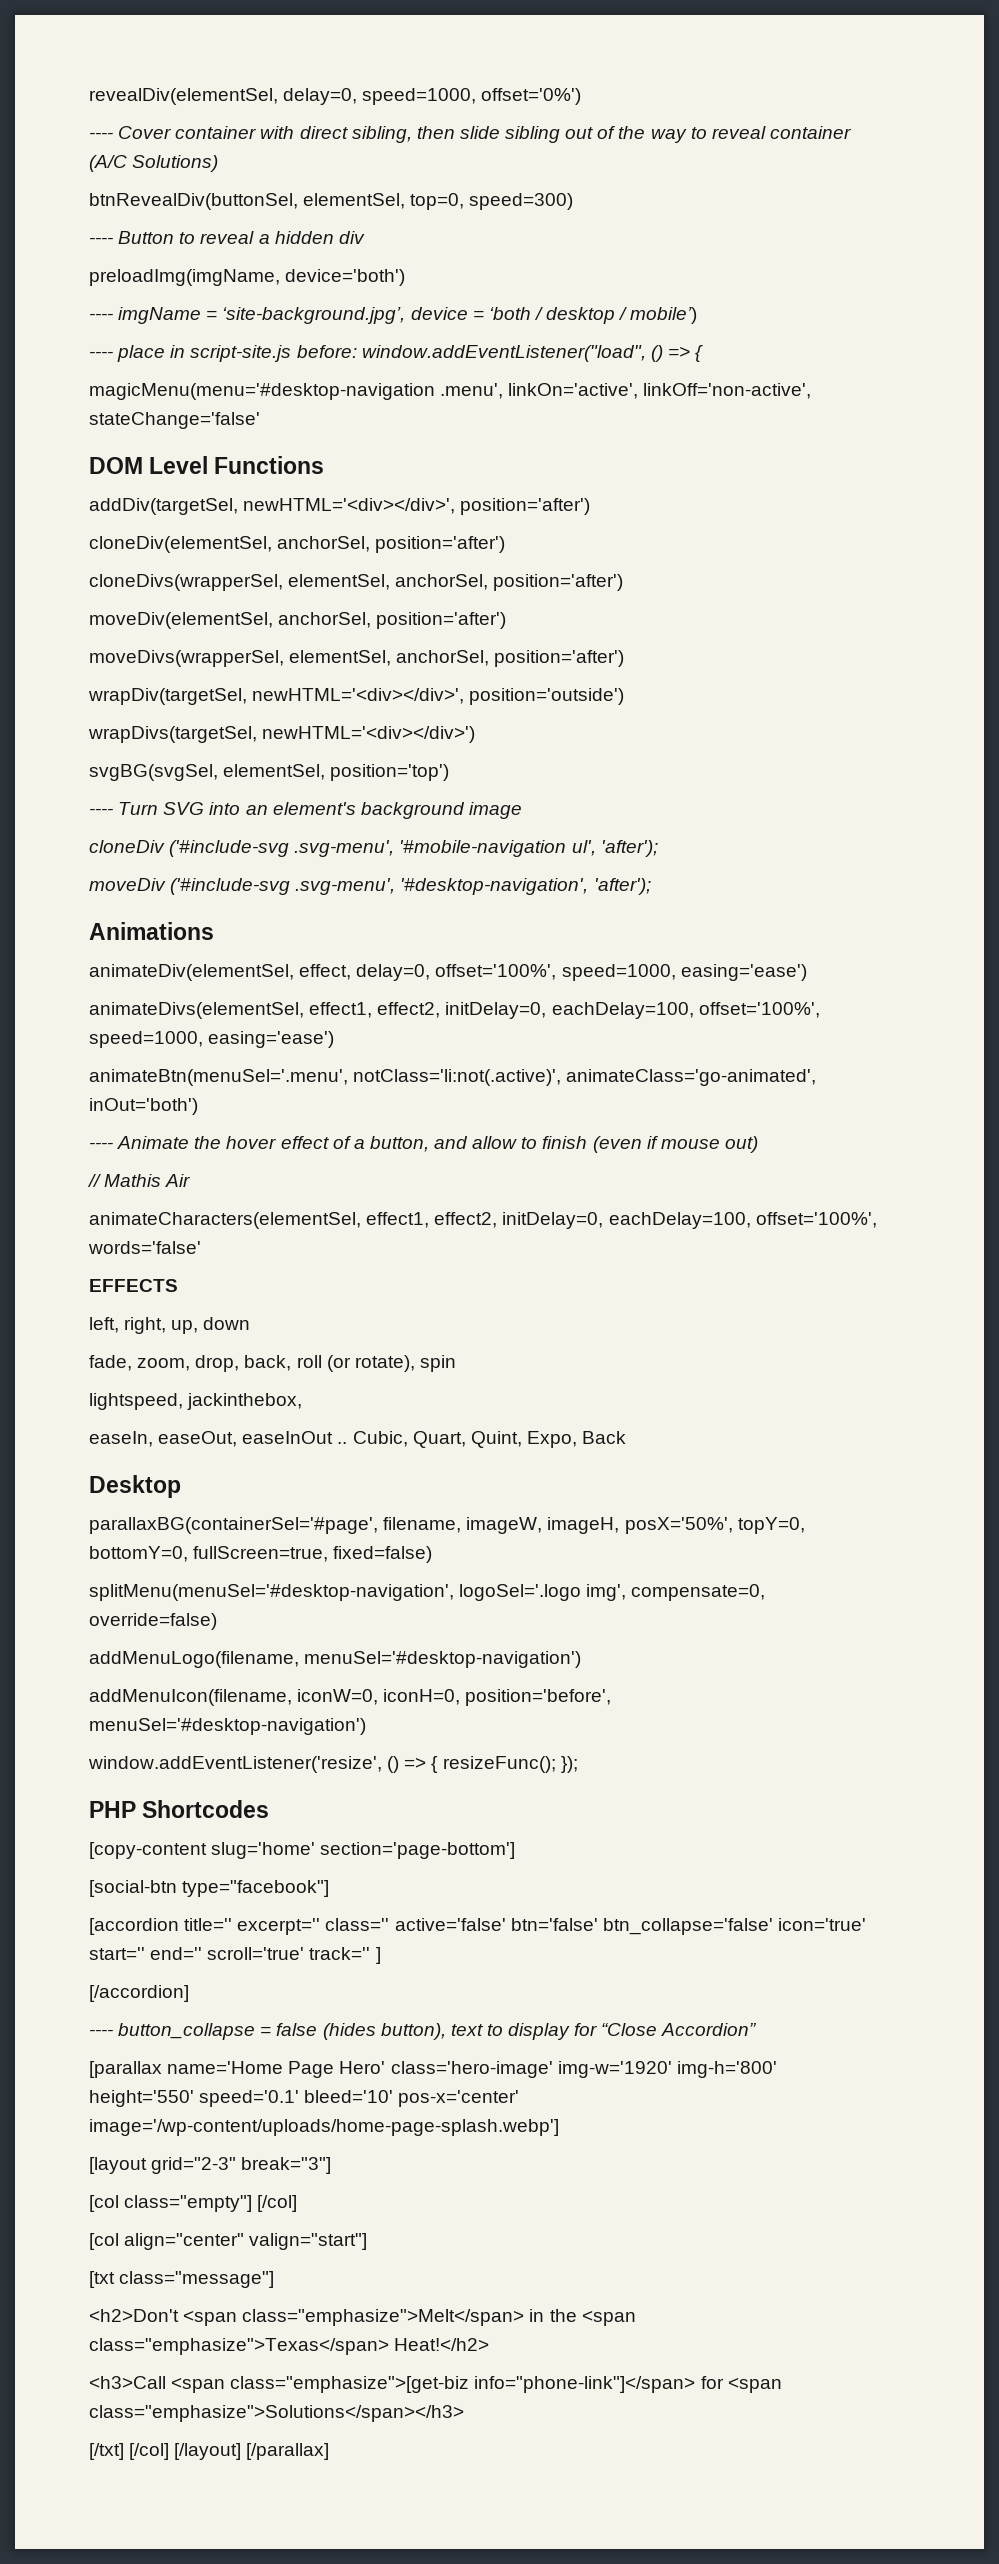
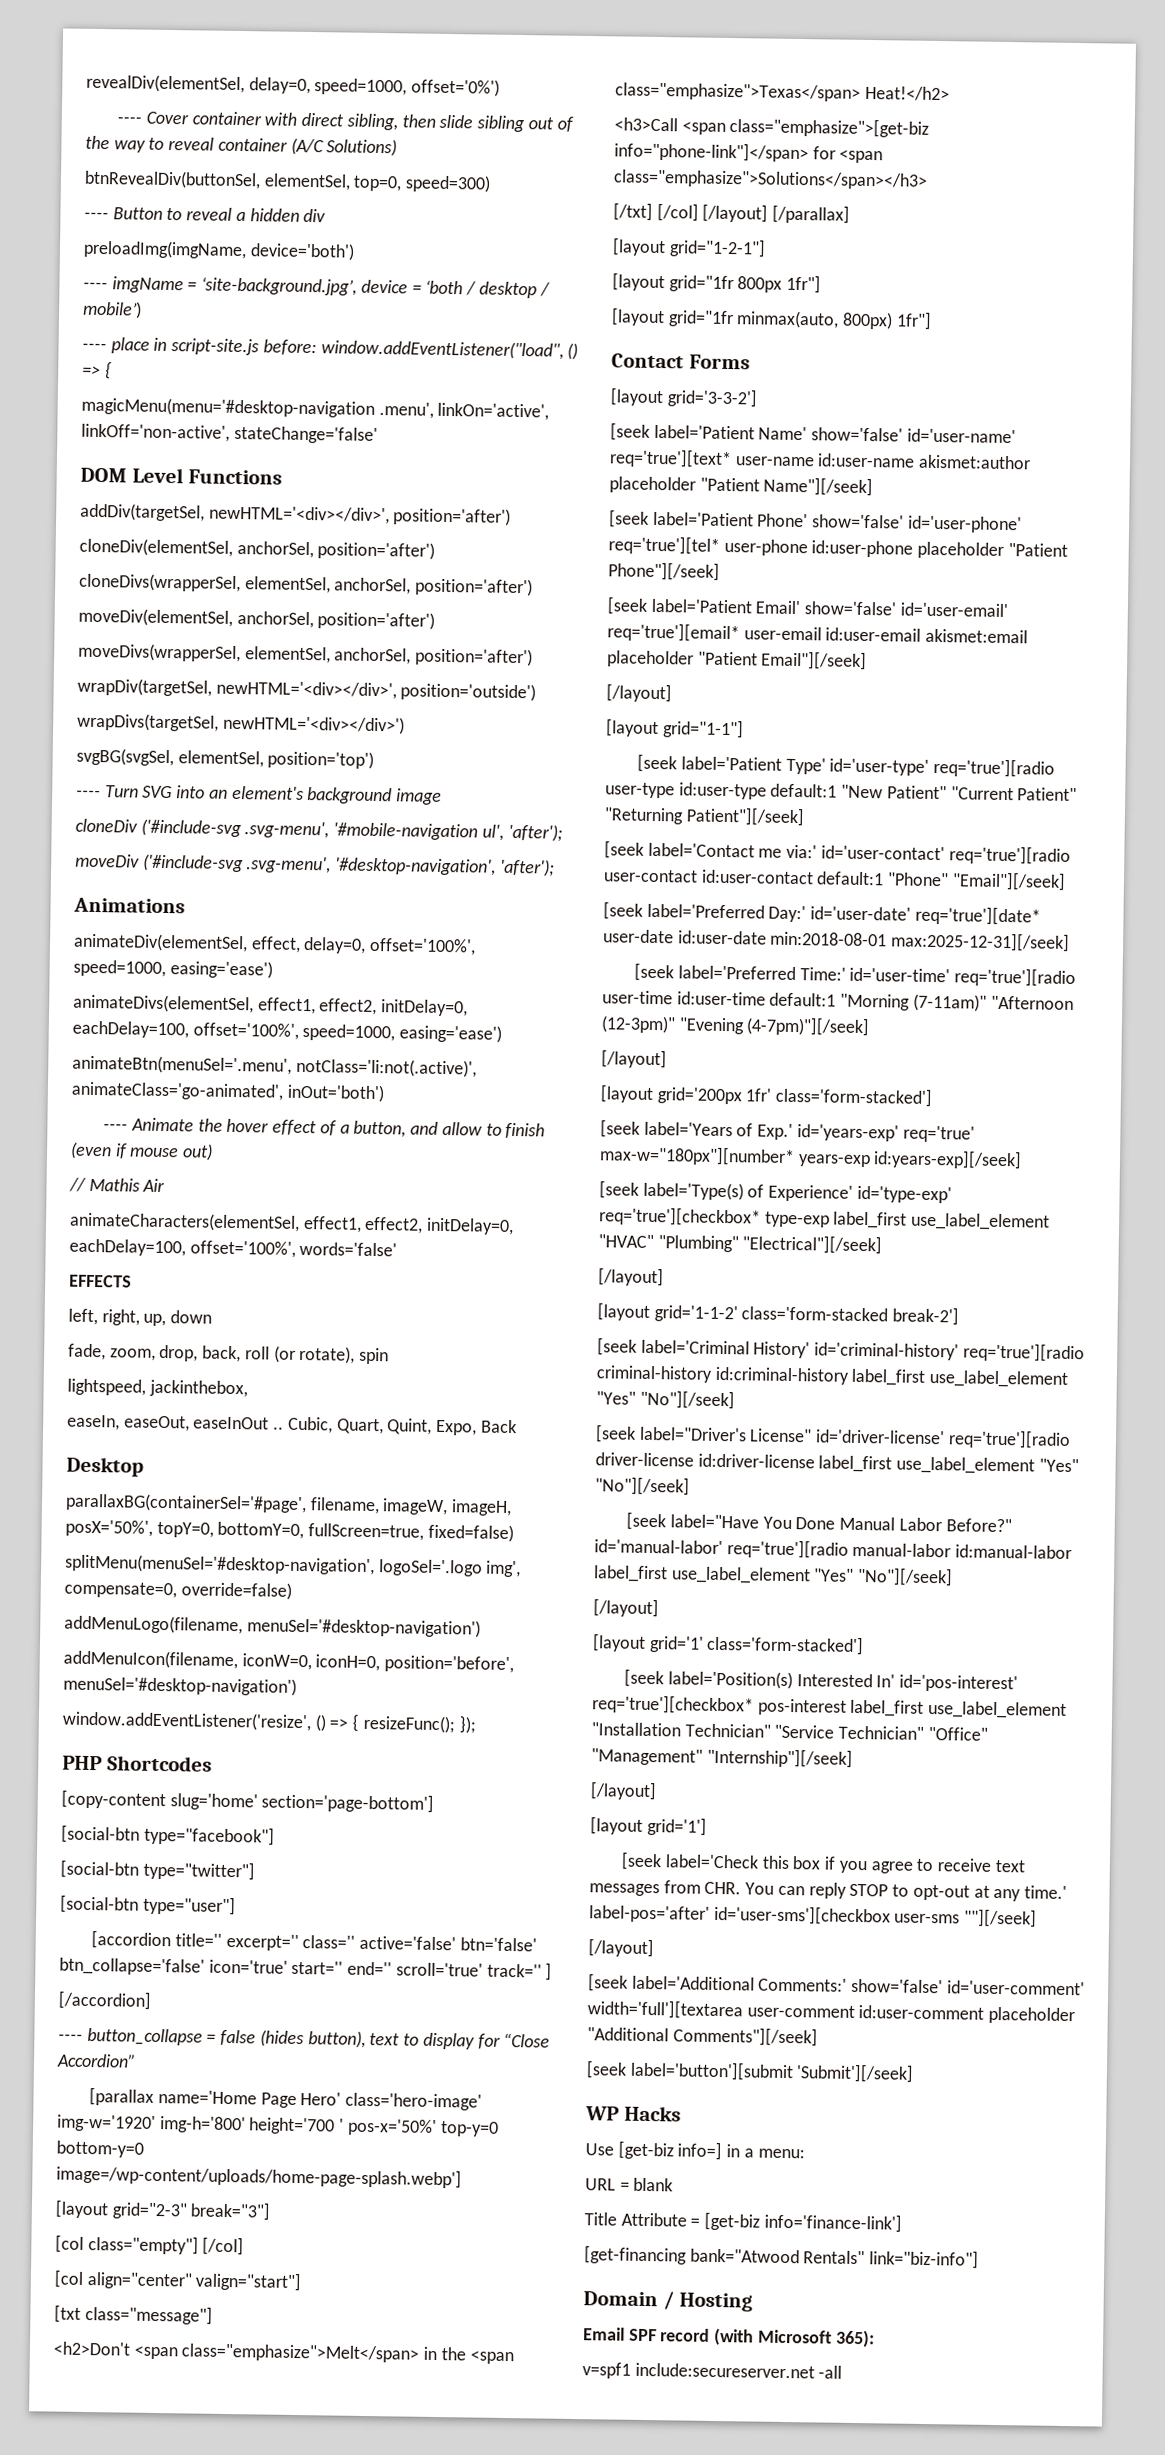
(330, 1888) none -> [60,1859,255,1881] [60,1894,236,1916] // [social-btn type="twitter"] // [social-btn type="user"]
[89,2090,520,2107] [89,2119,559,2136] height='550' speed='0.1' bleed='10' pos-x='center' image='/wp-content/uploads/home-page-splash.webp'] -> [249,2117,499,2137] [56,2140,144,2158] [56,2164,462,2189] height='700 ' pos-x='50%' top-y=0 bottom-y=0 image=/wp-content/uploads/home-page-splash.webp']
(330, 2451) none -> [612,237,766,258] [612,272,822,294] [611,307,932,330] [611,353,750,370] [610,387,758,408] [610,422,1016,444] [609,448,1032,470] [609,476,874,497] [609,509,1022,534] [608,535,1068,559] [608,561,720,581] [607,596,1008,618] [607,622,1029,644] [607,650,868,671] [606,683,672,703] [606,718,744,739] [637,753,1056,778] [605,782,1078,802] [604,806,805,827] [604,840,1071,865] [603,869,1066,891] [603,901,1041,926] [603,929,1071,952] [634,962,1077,988] [602,990,1074,1012] [601,1015,871,1037] [601,1049,667,1069] [600,1084,934,1108] [600,1119,975,1143] [599,1145,1023,1170] [599,1180,952,1204] [599,1206,1051,1231] [598,1234,883,1255] [598,1267,664,1287] [597,1302,960,1326] [597,1337,1085,1363] [596,1365,1069,1388] [596,1389,735,1410] [595,1424,1071,1449] [595,1452,1079,1475] [595,1476,690,1496] [626,1511,1012,1533] [594,1539,1073,1560] [593,1565,954,1587] [593,1598,659,1618] [592,1633,865,1656] [624,1668,1019,1693] [592,1694,1068,1719] [591,1722,988,1741] [591,1747,853,1768] [590,1781,657,1801] [590,1816,707,1836] [621,1851,1025,1874] [589,1880,1067,1902] [589,1904,1038,1928] [588,1938,654,1958] [588,1973,1085,1996] [587,1999,1076,2025] [587,2026,818,2047] [586,2060,915,2083] [585,2105,681,2122] [585,2140,805,2161] [585,2177,674,2192] [584,2211,902,2233] [584,2245,980,2269] [583,2291,754,2312] [583,2327,875,2348] [582,2362,843,2379] // [layout grid="1-2-1"] // [layout grid="1fr 800px 1fr"] // [layout grid="1fr minmax(auto, 800px) 1fr"] // Contact Forms // [layout grid='3-3-2'] // [seek label='Patient Name' show='false' id='user-name' req='true'][text* user-name id:user-name akismet:author placeholder "Patient Name"][/seek] // [seek label='Patient Phone' show='false' id='user-phone' req='true'][tel* user-phone id:user-phone placeholder "Patient Phone"][/seek] // [seek label='Patient Email' show='false' id='user-email' req='true'][email* user-email id:user-email akismet:email placeholder "Patient Email"][/seek] // [/layout] // [layout grid="1-1"] // [seek label='Patient Type' id='user-type' req='true'][radio user-type id:user-type default:1 "New Patient" "Current Patient" "Returning Patient"][/seek] // [seek label='Contact me via:' id='user-contact' req='true'][radio user-contact id:user-contact default:1 "Phone" "Email"][/seek] // [seek label='Preferred Day:' id='user-date' req='true'][date* user-date id:user-date min:2018-08-01 max:2025-12-31][/seek] // [seek label='Preferred Time:' id='user-time' req='true'][radio user-time id:user-time default:1 "Morning (7-11am)" "Afternoon (12-3pm)" "Evening (4-7pm)"][/seek] // [/layout] // [layout grid='200px 1fr' class='form-stacked'] // [seek label='Years of Exp.' id='years-exp' req='true' max-w="180px"][number* years-exp id:years-exp][/seek] // [seek label='Type(s) of Experience' id='type-exp' req='true'][checkbox* type-exp label_first use_label_element "HVAC" "Plumbing" "Electrical"][/seek] // [/layout] // [layout grid='1-1-2' class='form-stacked break-2'] // [seek label='Criminal History' id='criminal-history' req='true'][radio criminal-history id:criminal-history label_first use_label_element "Yes" "No"][/seek] // [seek label="Driver's License" id='driver-license' req='true'][radio driver-license id:driver-license label_first use_label_element "Yes" "No"][/seek] // [seek label="Have You Done Manual Labor Before?" id='manual-labor' req='true'][radio manual-labor id:manual-labor label_first use_label_element "Yes" "No"][/seek] // [/layout] // [layout grid='1' class='form-stacked'] // [seek label='Position(s) Interested In' id='pos-interest' req='true'][checkbox* pos-interest label_first use_label_element "Installation Technician" "Service Technician" "Office" "Management" "Internship"][/seek] // [/layout] // [layout grid='1'] // [seek label='Check this box if you agree to receive text messages from CHR. You can reply STOP to opt-out at any time.' label-pos='after' id='user-sms'][checkbox user-sms ""][/seek] // [/layout] // [seek label='Additional Comments:' show='false' id='user-comment' width='full'][textarea user-comment id:user-comment placeholder "Additional Comments"][/seek] // [seek label='button'][submit 'Submit'][/seek] // WP Hacks // Use [get-biz info=] in a menu: // URL = blank // Title Attribute = [get-biz info='finance-link'] // [get-financing bank="Atwood Rentals" link="biz-info"] // Domain / Hosting // Email SPF record (with Microsoft 365): // v=spf1 include:secureserver.net -all

